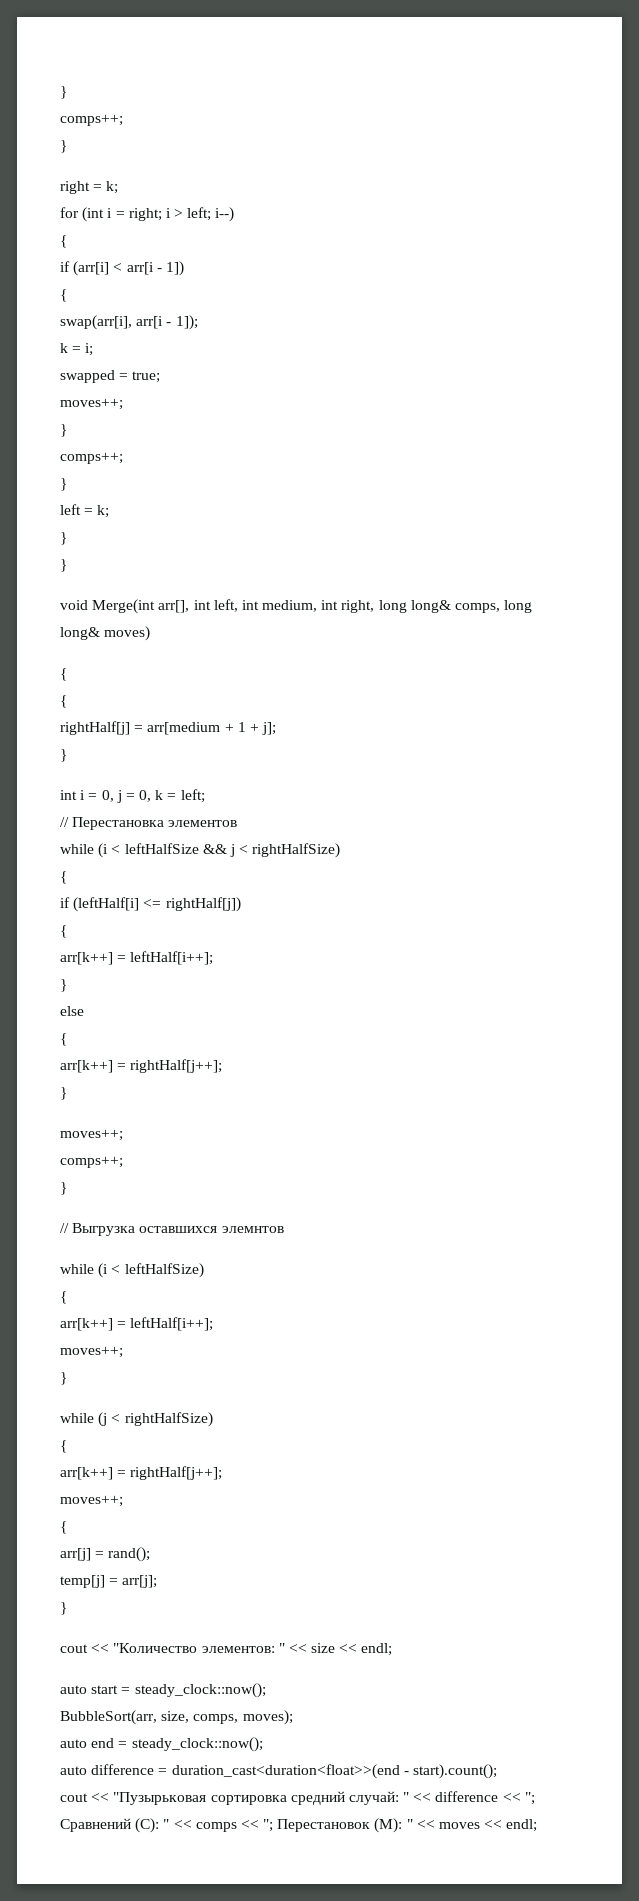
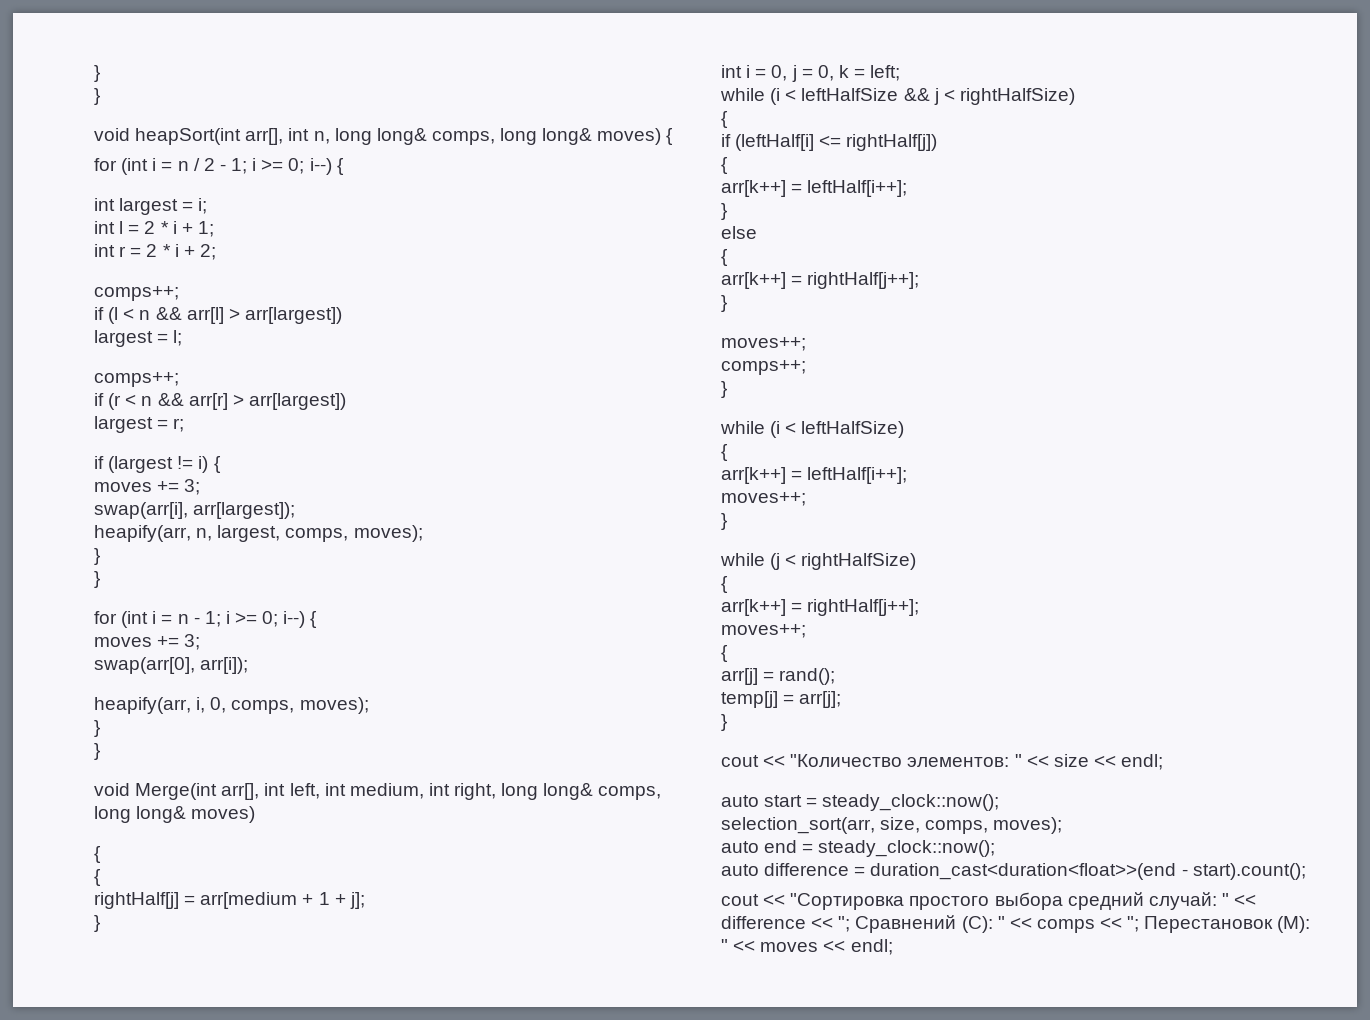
[60,86,67,99] [60,114,123,126] [60,140,67,153] [60,181,119,194] [60,207,235,222] [60,235,67,248] [60,261,184,276] [60,289,67,302] [60,315,198,330] [60,343,94,356] [60,370,161,383] [60,398,123,410] [60,424,67,437] [60,452,123,464] [60,478,67,491] [60,504,110,518] } // comps++; // } // right = k; // for (int i = right; i > left; i--) // { // if (arr[i] < arr[i - 1]) // { // swap(arr[i], arr[i - 1]); // k = i; // swapped = true; // moves++; // } // comps++; // } // left = k; -> [94,65,100,82] [94,88,100,105] [94,128,674,145] [94,158,344,175] [94,198,208,215] [94,221,214,237] [94,244,216,260] [94,286,179,301] [94,307,342,324] [94,330,183,347] [94,372,179,387] [94,393,346,410] [94,416,185,433] [94,456,221,473] [94,479,201,495] [94,502,296,519] [94,525,423,542] [94,548,100,565] [94,571,100,588] [94,611,318,628] [94,634,201,650] [94,657,249,674] [94,697,369,714] } // } // void heapSort(int arr[], int n, long long& comps, long long& moves) { // for (int i = n / 2 - 1; i >= 0; i--) { // int largest = i; // int l = 2 * i + 1; // int r = 2 * i + 2; // comps++; // if (l < n && arr[l] > arr[largest]) // largest = l; // comps++; // if (r < n && arr[r] > arr[largest]) // largest = r; // if (largest != i) { // moves += 3; // swap(arr[i], arr[largest]); // heapify(arr, n, largest, comps, moves); // } // } // for (int i = n - 1; i >= 0; i--) { // moves += 3; // swap(arr[0], arr[i]); // heapify(arr, i, 0, comps, moves);
[60,817,238,830] // // Перестановка элементов -> (901, 73) none
[60,1223,284,1236] // // Выгрузка оставшихся элемнтов -> (727, 389) none
[60,1710,157,1725] BubbleSort(arr, -> [721,817,875,834] selection_sort(arr,
[113,1792,287,1805] "Пузырьковая сортировка -> [790,892,1063,910] "Сортировка простого выбора

